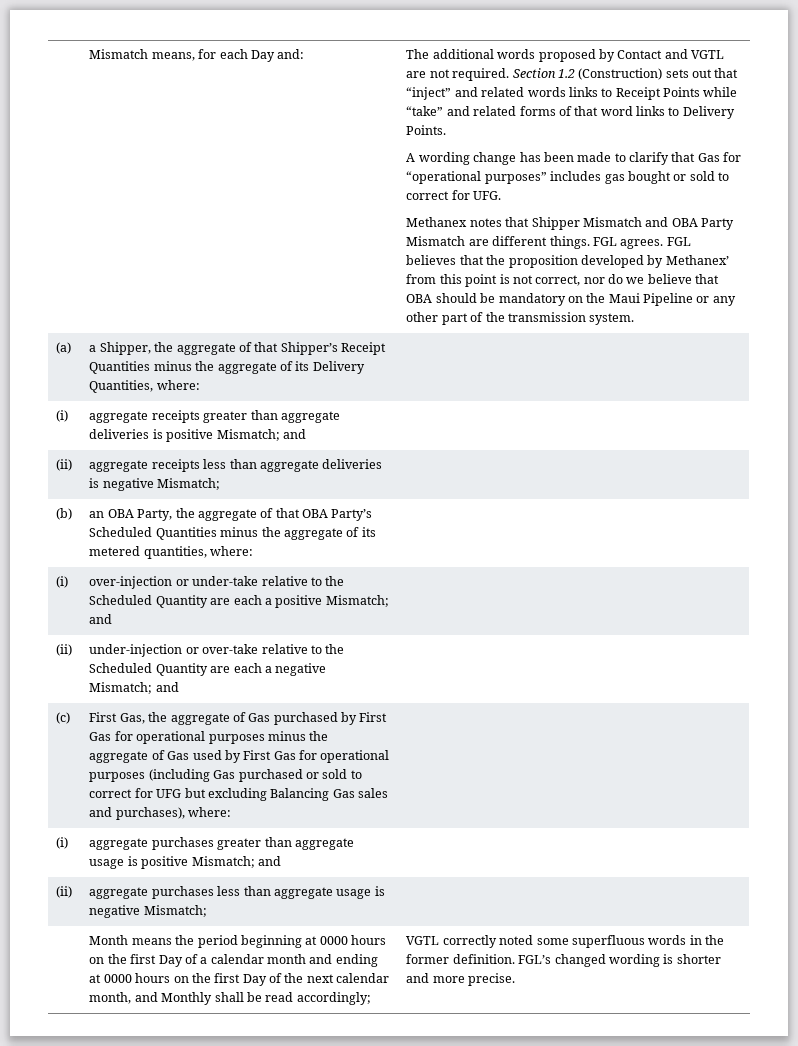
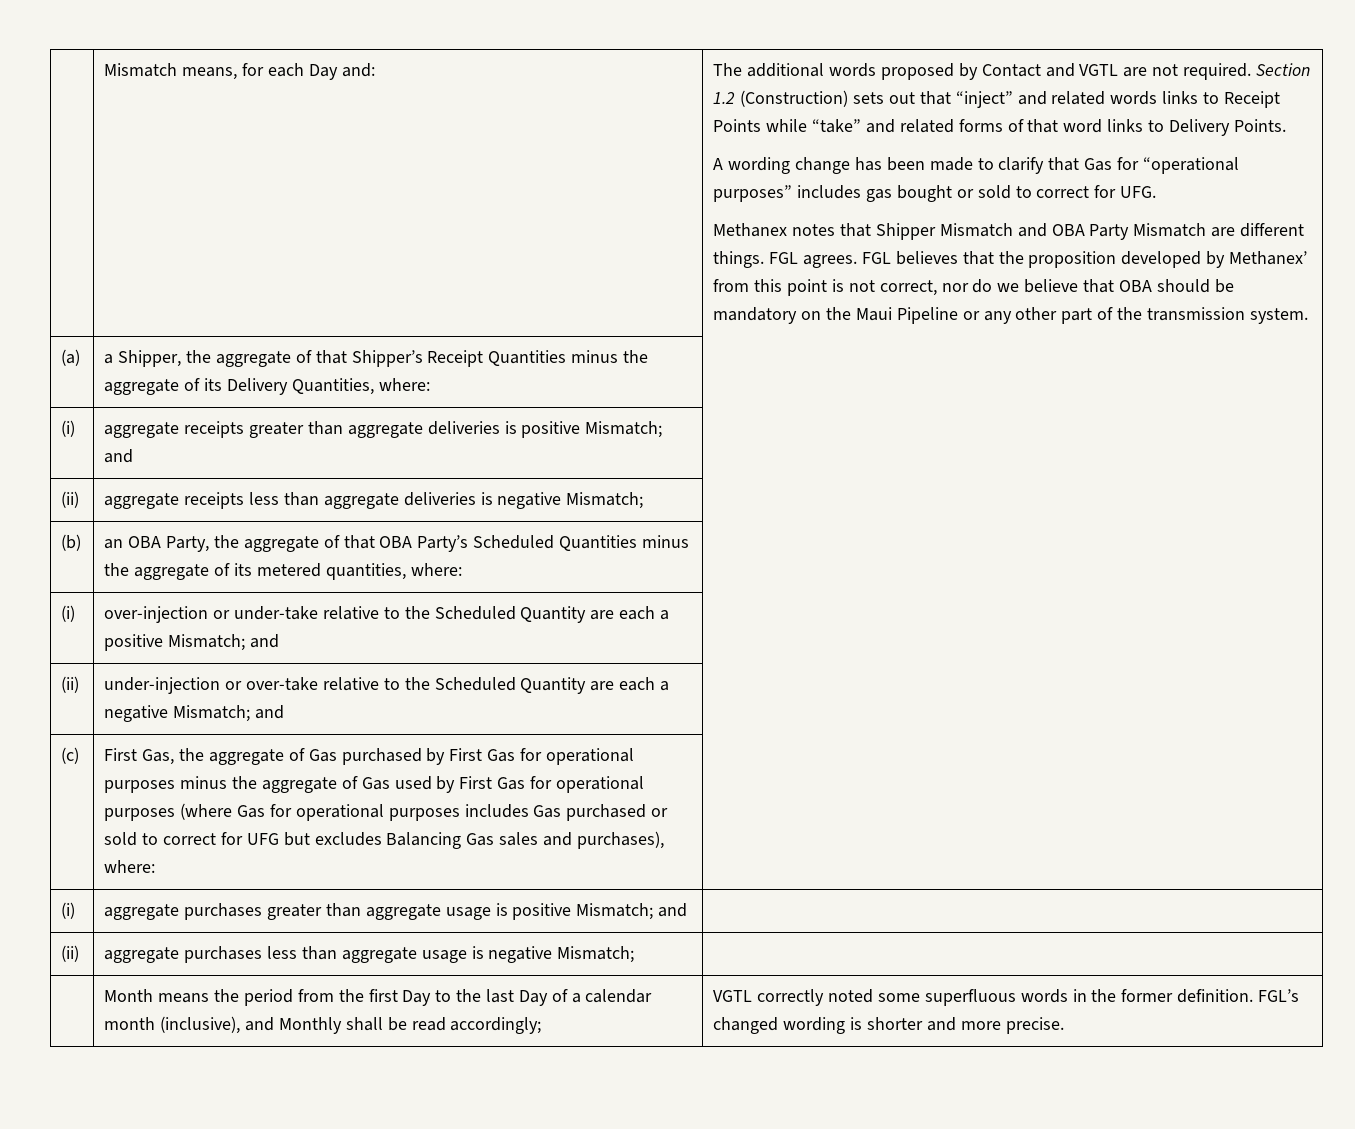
[148,769,210,782] (including -> [180,803,529,821] (where Gas for operational purposes includes
[207,788,267,801] excluding -> [314,832,382,846] excludes
[240,935,387,948] [89,954,378,967] [89,973,390,986] [89,992,132,1004] beginning at 0000 hours on the first Day of a calendar month and ending at 0000 hours on the first Day of the next calendar month, -> [297,989,653,1006] [104,1016,241,1034] from the first Day to the last Day of a calendar month (inclusive),

